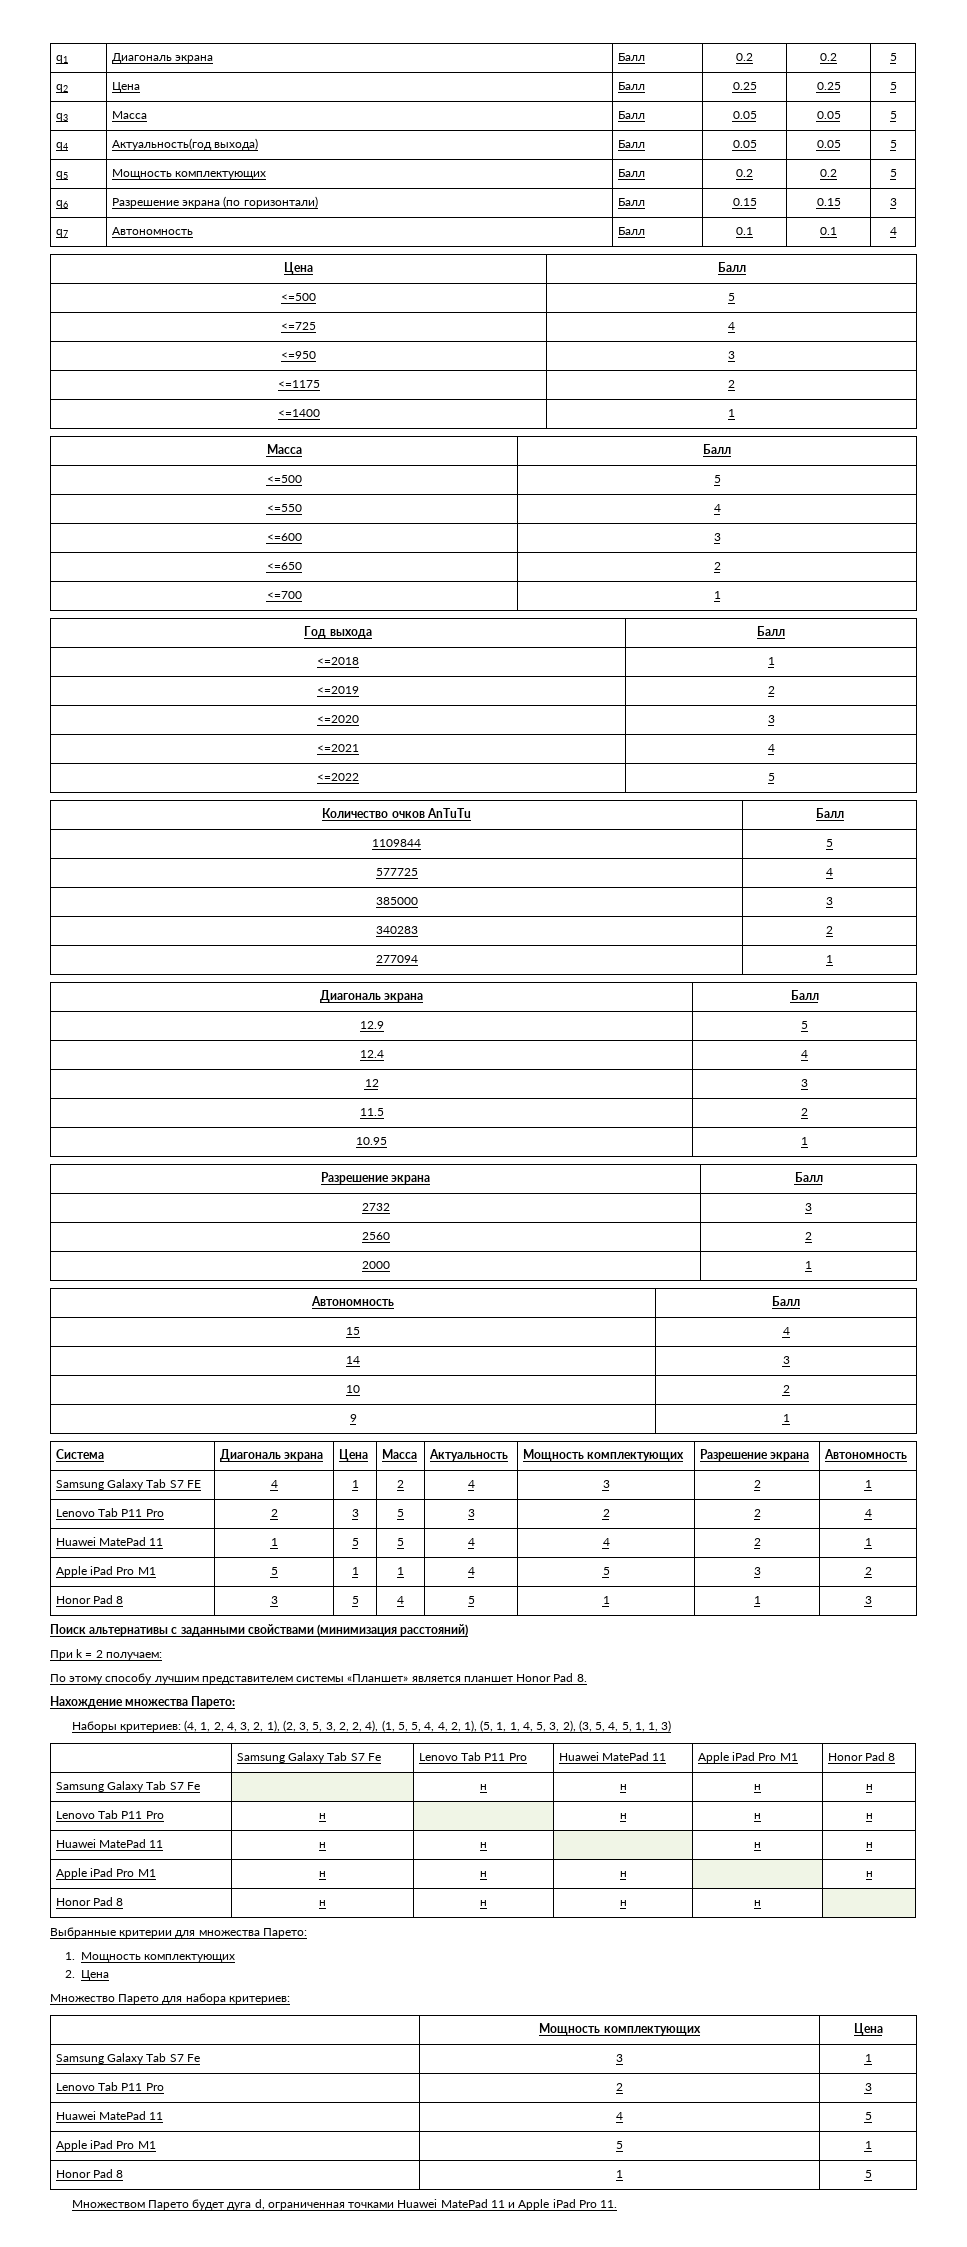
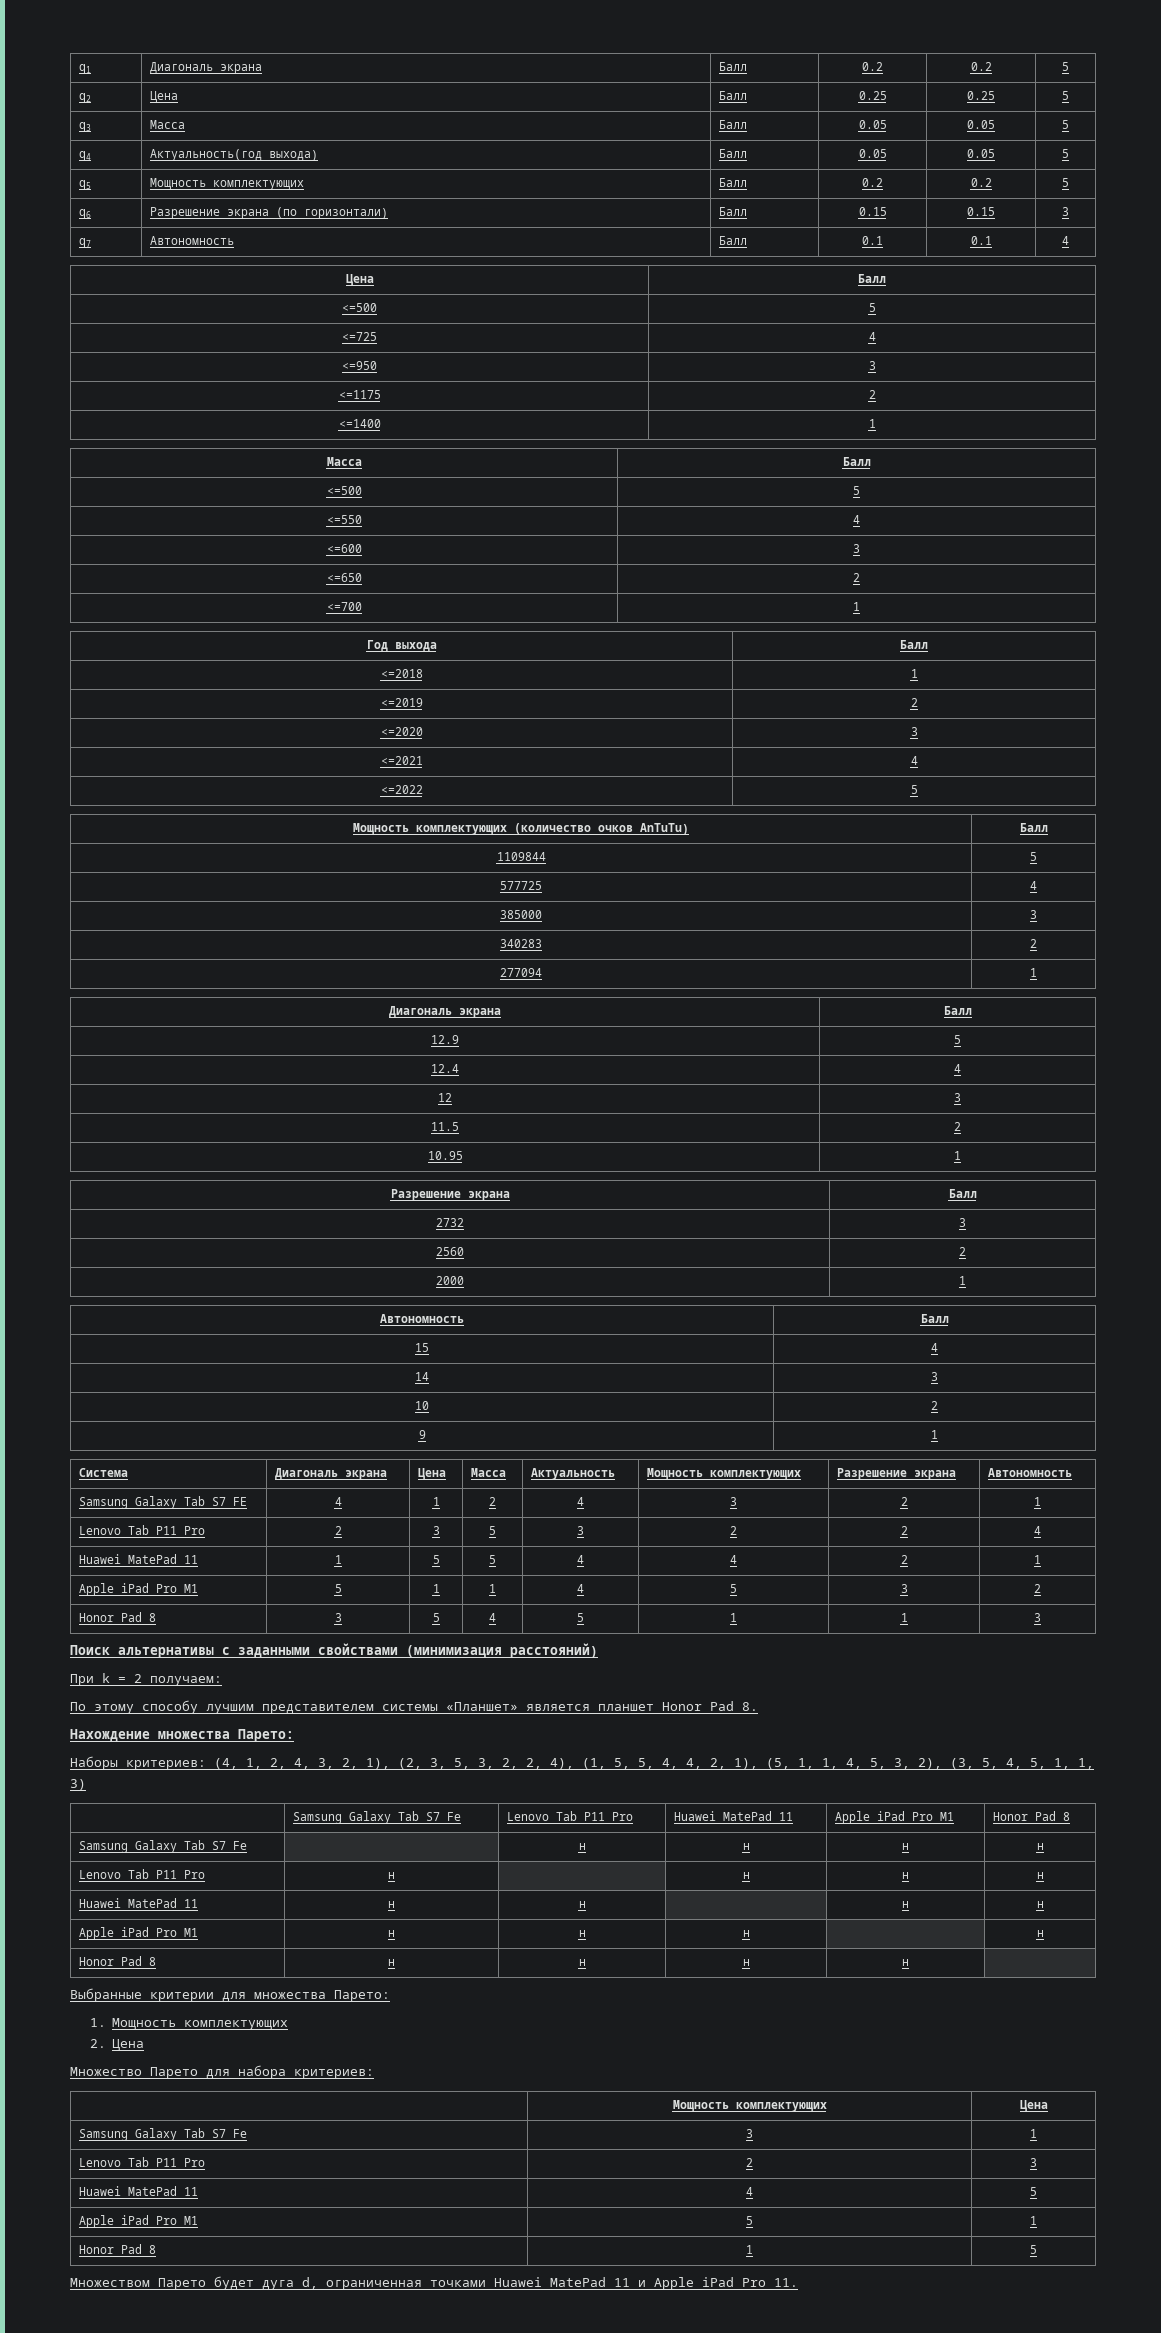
[322,808,471,818] Количество очков AnTuTu -> [353,823,689,835] Мощность комплектующих (количество очков AnTuTu)

